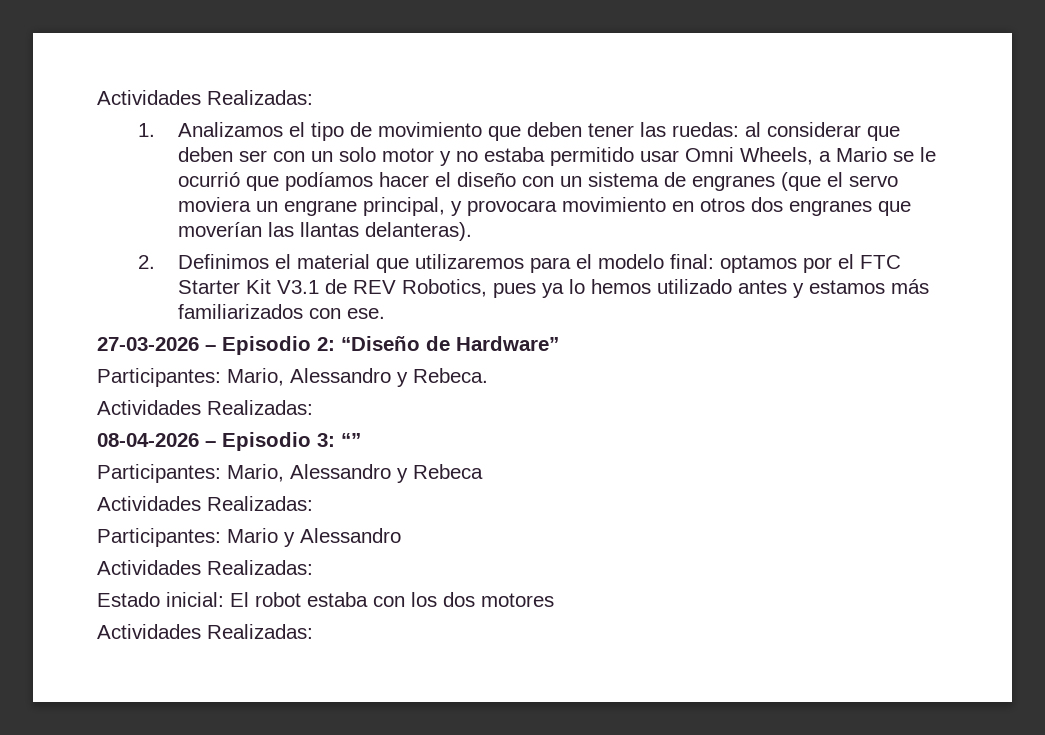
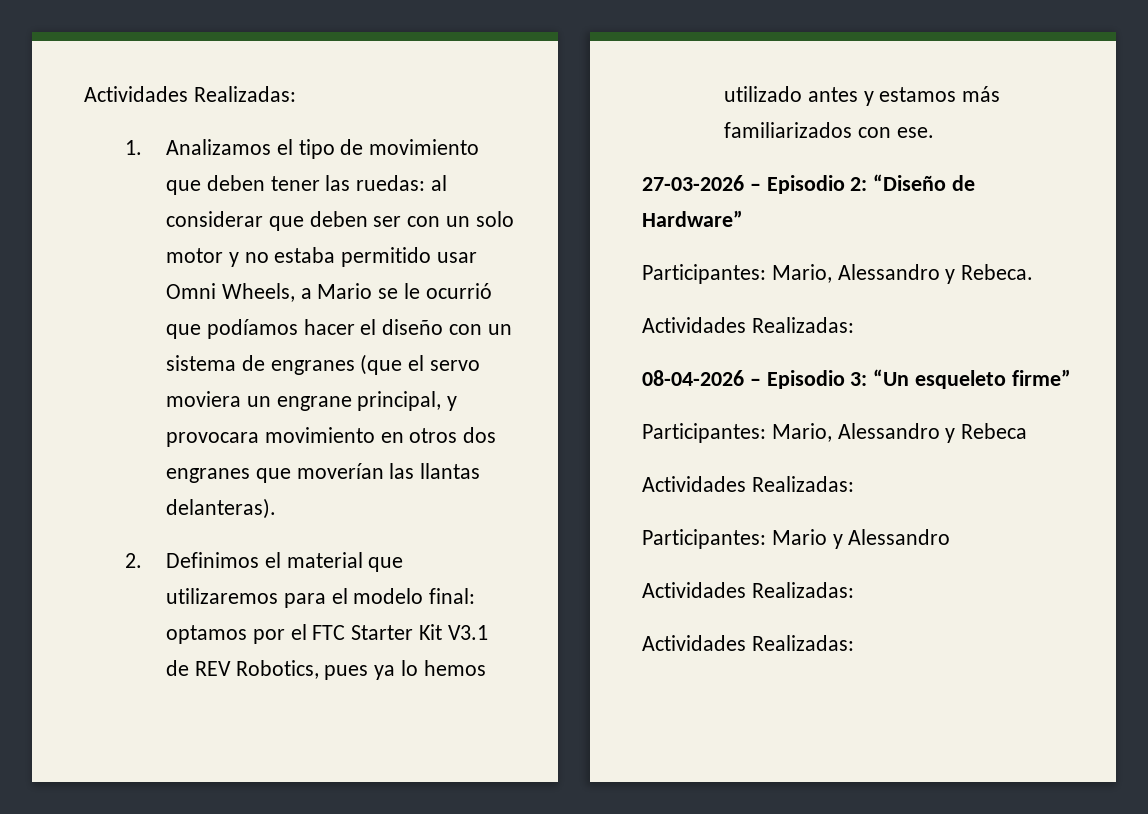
[341,433,361,447] “” -> [873,369,1071,389] “Un esqueleto firme”
[97,592,554,607] // Estado inicial: El robot estaba con los dos motores -> (854, 590) none

